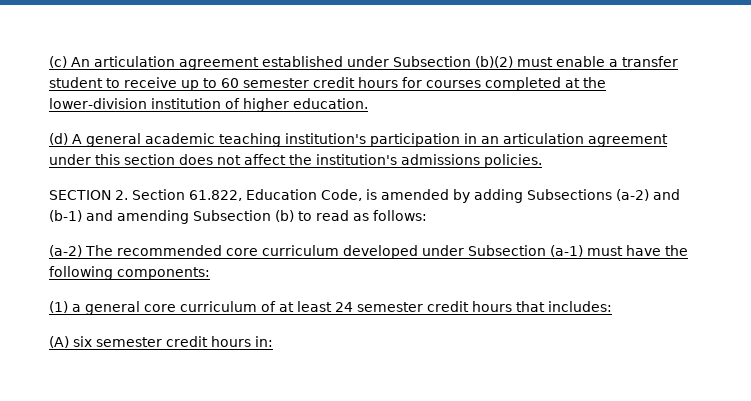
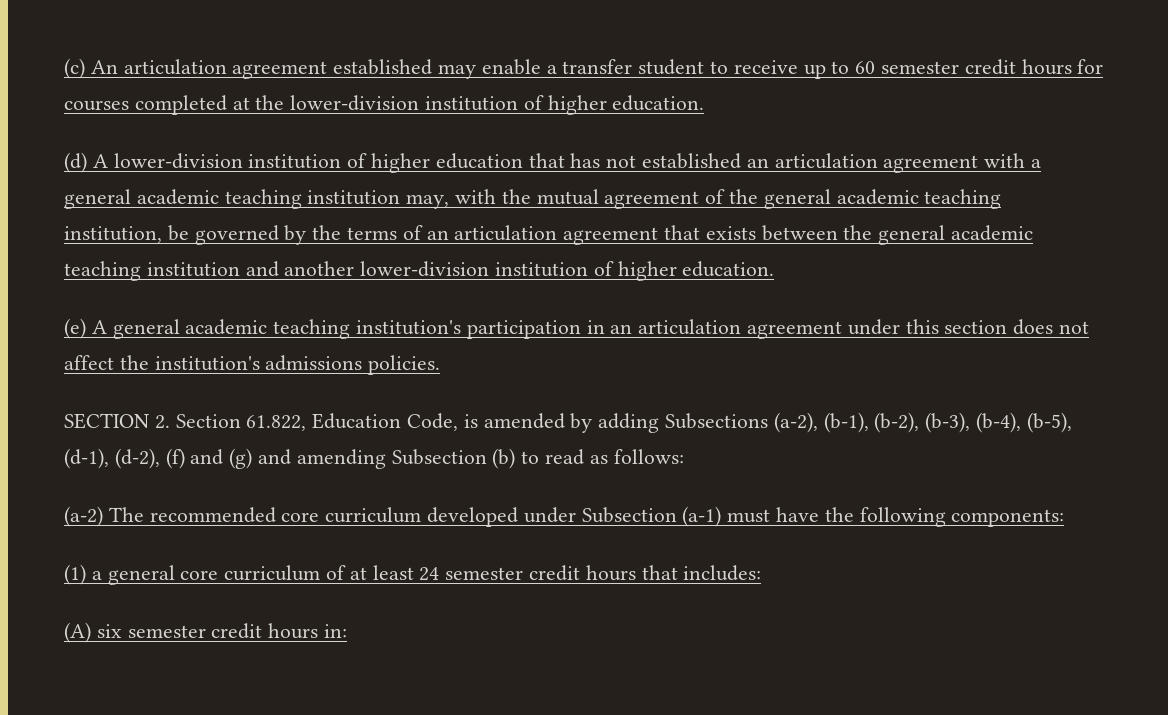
[347,56,553,68] under Subsection (b)(2) must -> [438,64,477,79] may
(82, 139) none -> [113,153,1042,173] [64,189,1002,209] [64,225,1034,245] [64,261,775,281] [64,318,107,339] lower-division institution of higher education that has not established an articulation agreement with a general academic teaching institution may, with the mutual agreement of the general academic teaching institution, be governed by the terms of an articulation agreement that exists between the general academic teaching institution and another lower-division institution of higher education. // (e) A
[616,189,680,201] [49,210,82,222] (a-2) and (b-1) -> [773,412,1072,433] [64,448,253,469] (a-2), (b-1), (b-2), (b-3), (b-4), (b-5), (d-1), (d-2), (f) and (g)

